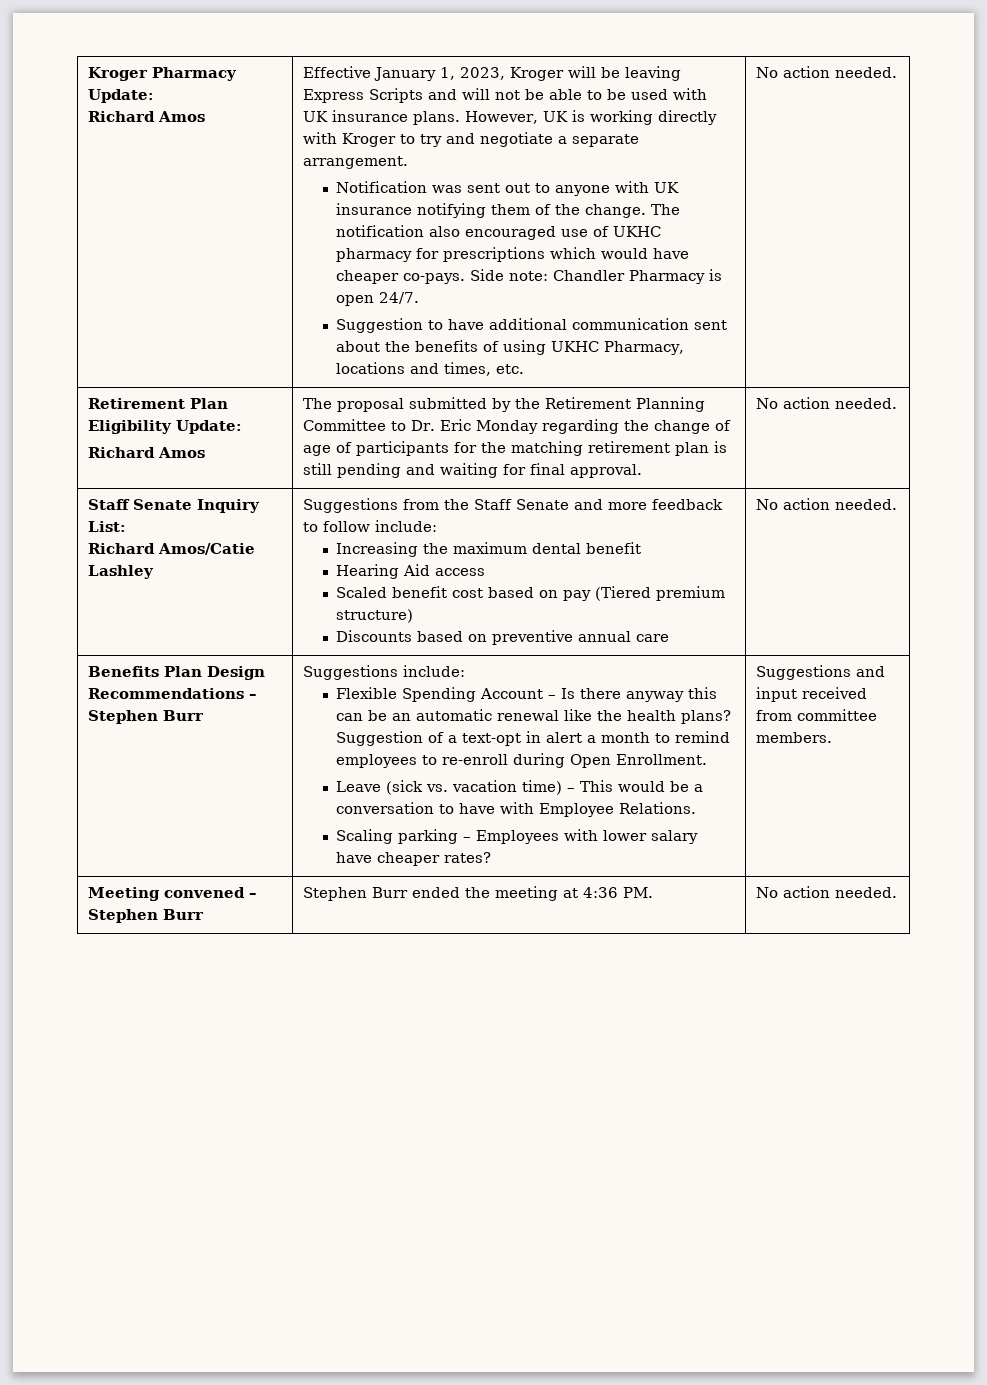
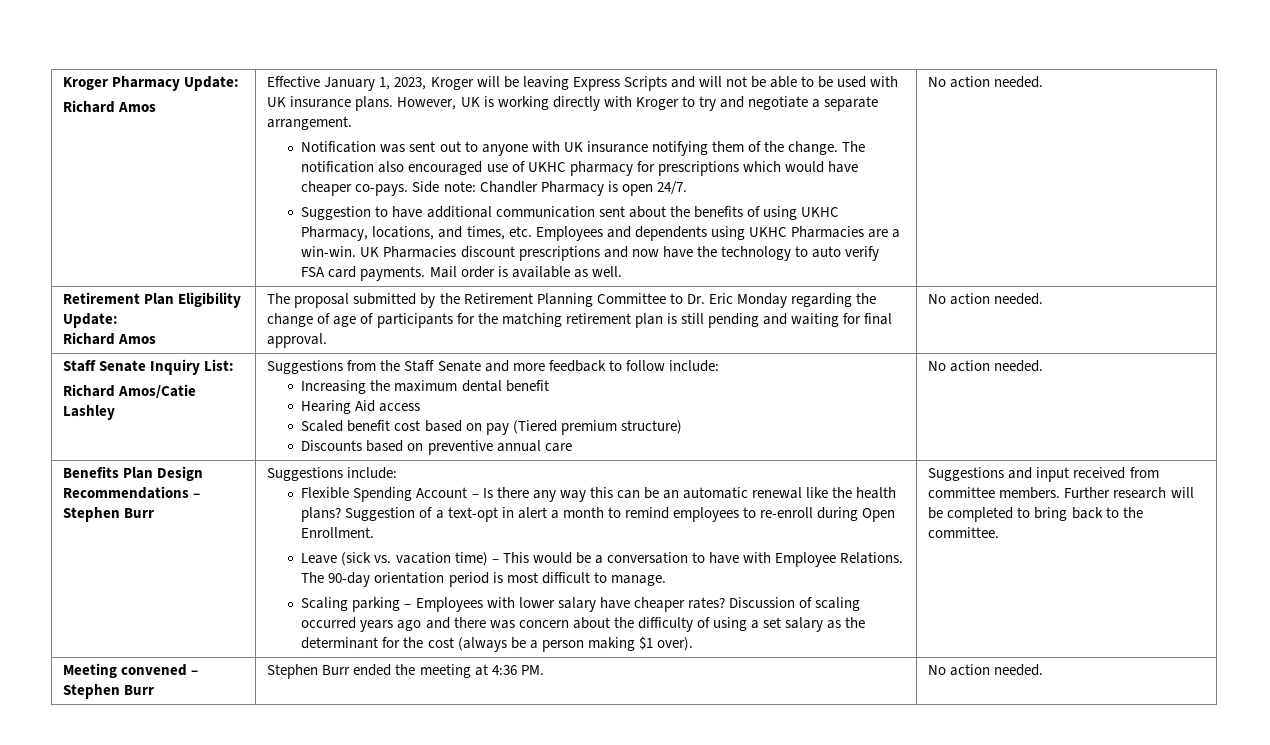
[335,362,405,374] locations -> [372,226,435,240] locations,
(524, 369) none -> [535,226,900,241] [301,246,879,261] [301,266,622,281] Employees and dependents using UKHC Pharmacies are a win-win. UK Pharmacies discount prescriptions and now have the technology to auto verify FSA card payments. Mail order is available as well.
[625,691,684,702] anyway -> [532,490,586,502] any way
(696, 808) none -> [301,572,666,587] The 90-day orientation period is most difficult to manage.
(491, 857) none -> [728,597,860,611] [301,617,866,632] [301,636,693,652] Discussion of scaling occurred years ago and there was concern about the difficulty of using a set salary as the determinant for the cost (always be a person making $1 over).
(832, 737) none -> [1064,487,1194,499] [928,507,1143,522] [928,527,1000,538] Further research will be completed to bring back to the committee.

